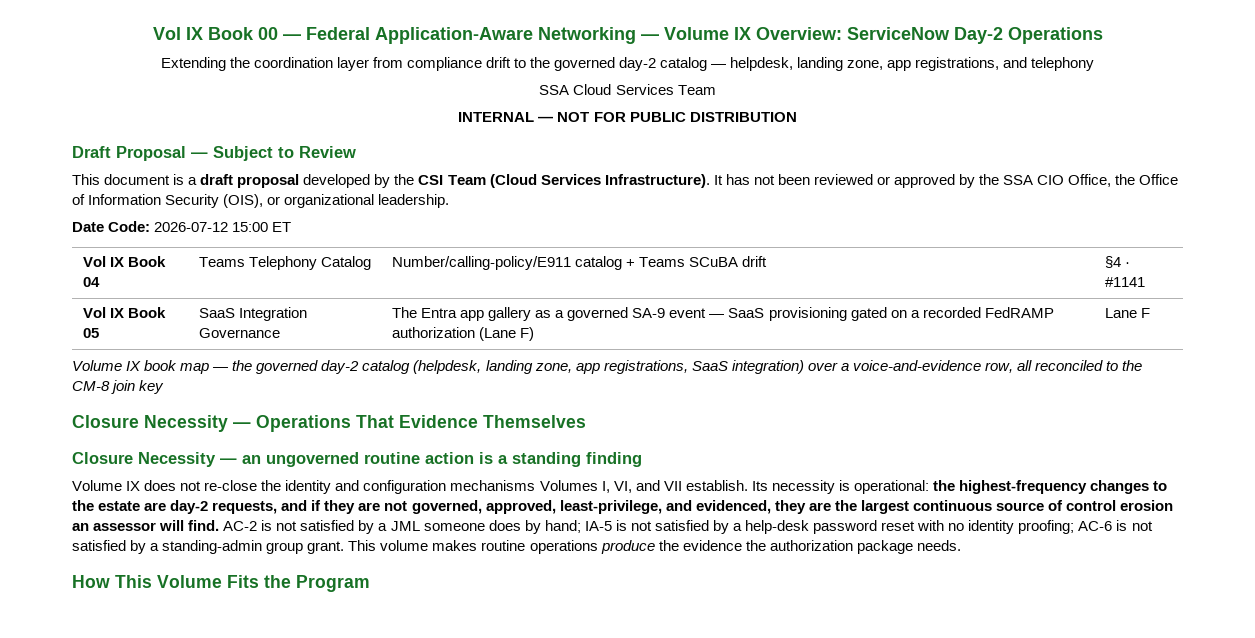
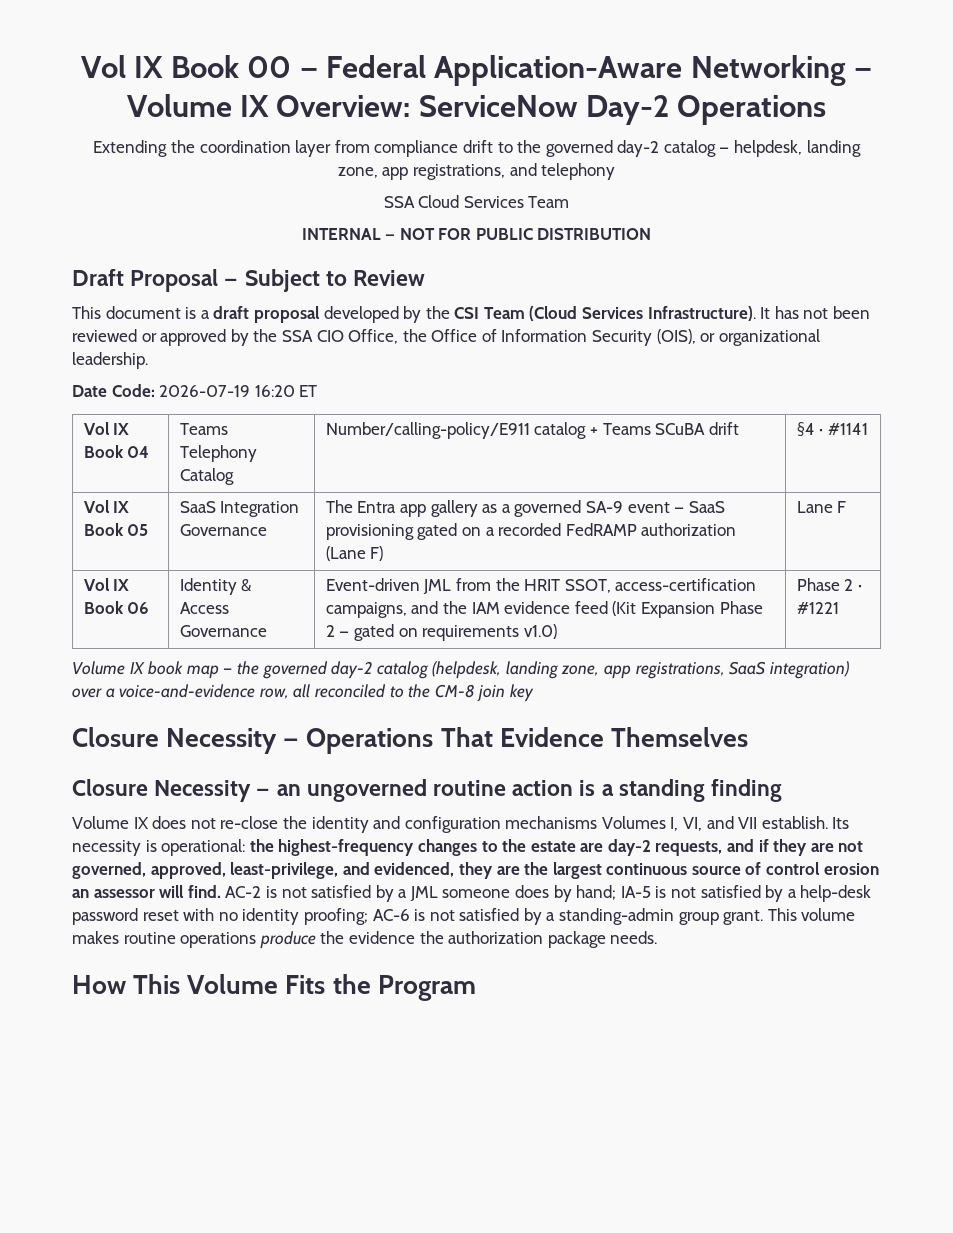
[154,222,269,232] 2026-07-12 15:00 -> [159,385,295,397] 2026-07-19 16:20
(1150, 313) none -> [83,578,130,591] [83,601,150,614] [179,578,253,595] [179,602,229,614] [179,625,267,637] [325,578,757,594] [325,601,763,618] [325,624,557,641] [796,578,862,591] [796,602,839,614] // Vol IX Book 06 | Identity & Access Governance | Event-driven JML from the HRIT SSOT, access-certification campaigns, and the IAM evidence feed (Kit Expansion Phase 2 — gated on requirements v1.0) | Phase 2 · #1221

